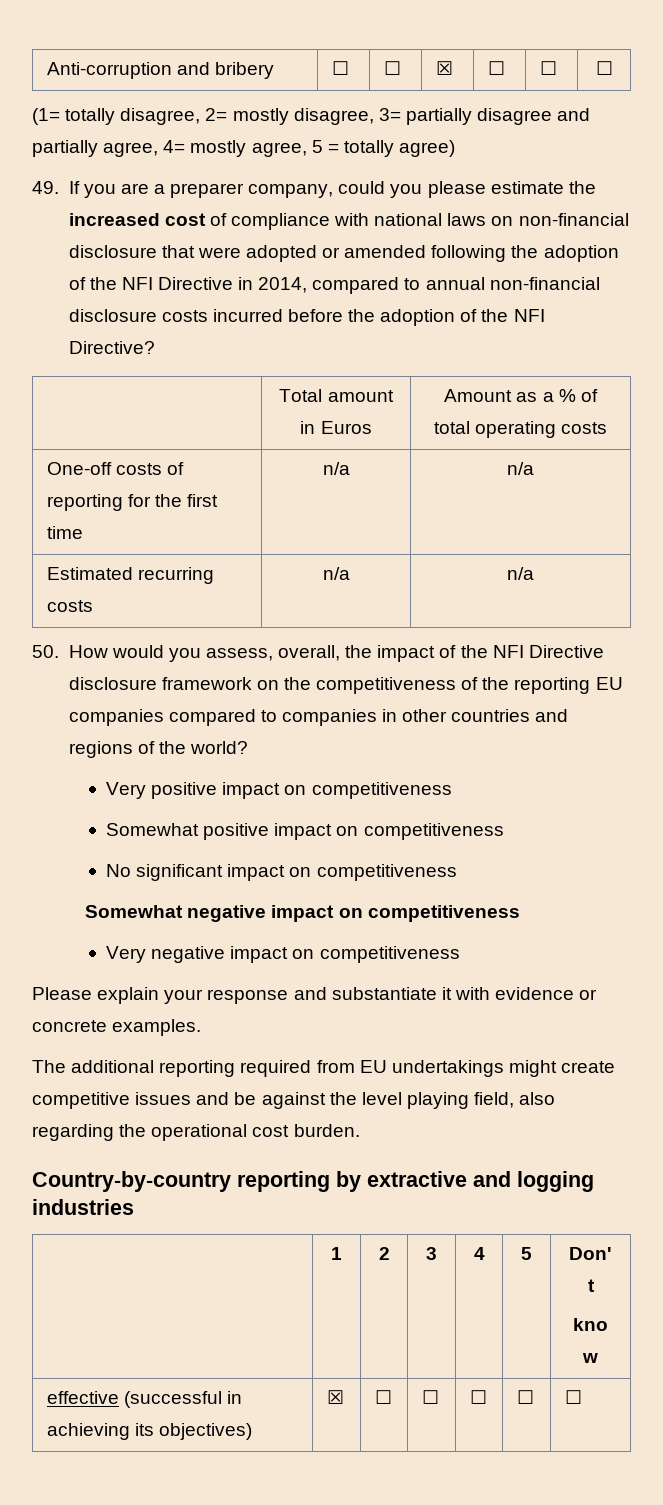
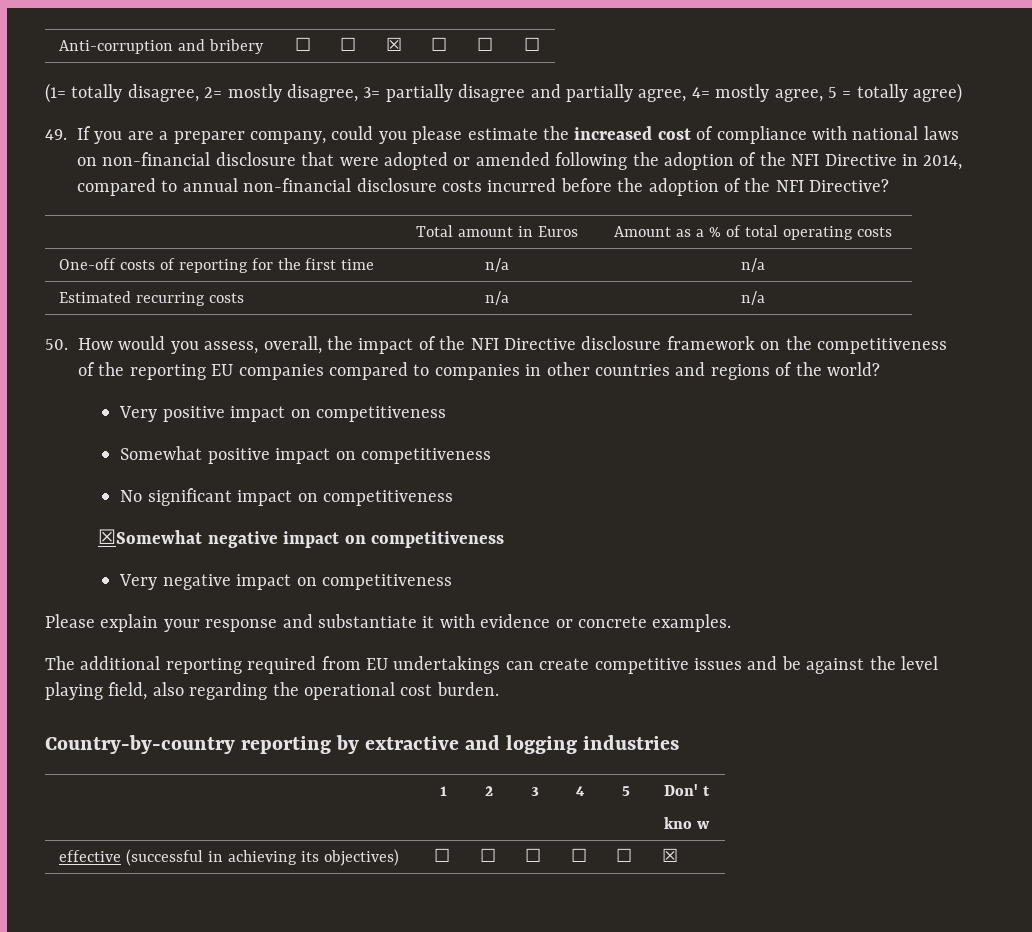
[85,905,184,918] Somewhat -> [98,529,203,544] ☒Somewhat
[508,1060,557,1077] might -> [505,661,534,670] can
[326,1390,344,1404] [374,1390,392,1404] [421,1390,439,1404] [469,1390,487,1404] [516,1390,534,1404] [564,1390,582,1404] ☒ | ☐ | ☐ | ☐ | ☐ | ☐ -> [434,848,451,862] [480,848,497,862] [525,848,542,862] [571,848,588,862] [616,848,633,862] [662,848,679,862] ☐ | ☐ | ☐ | ☐ | ☐ | ☒

